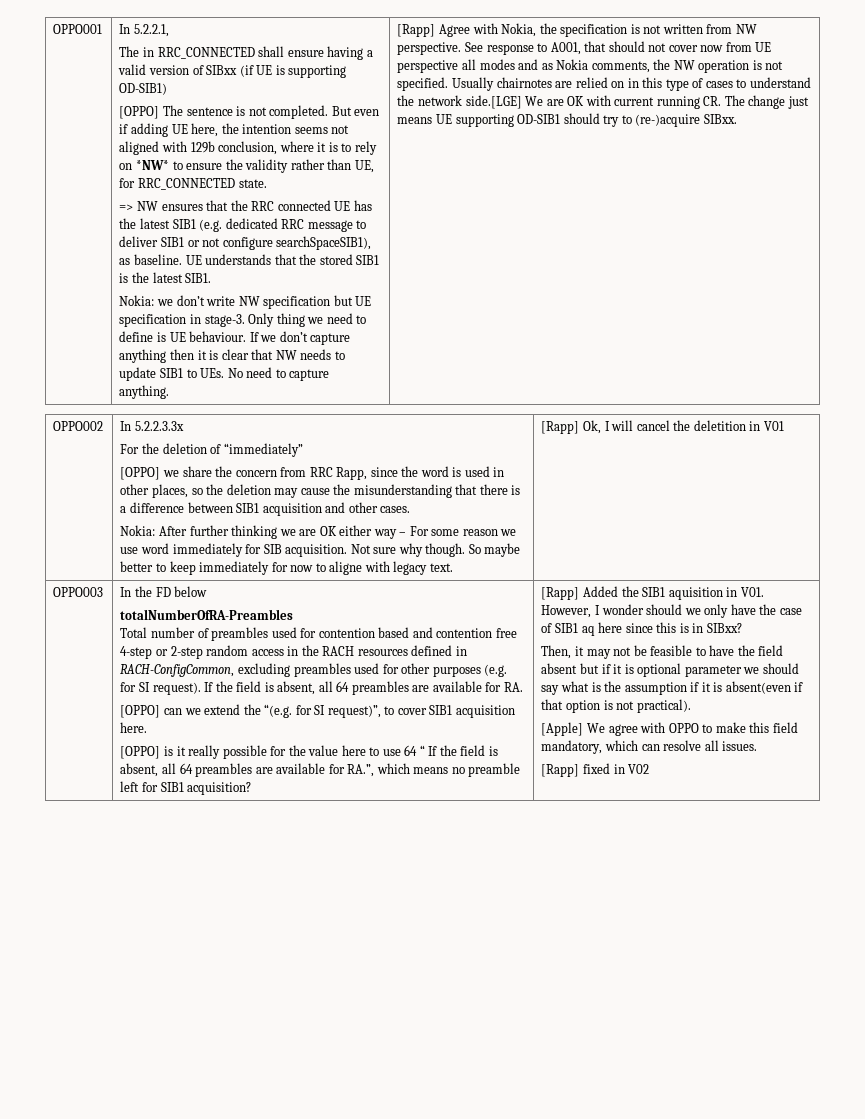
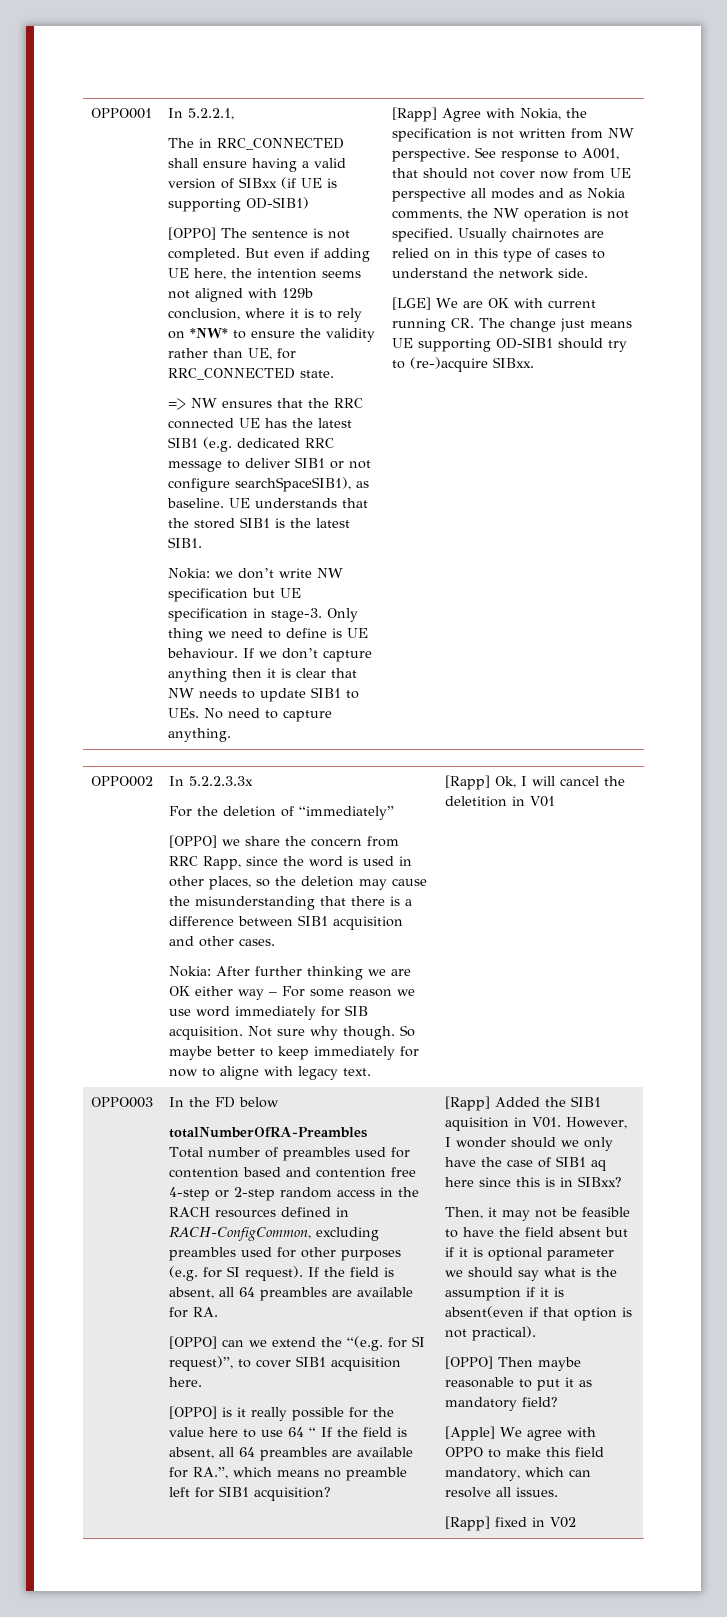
[465,95,522,109] side.[LGE] -> [557,268,588,278] [391,297,431,310] side. // [LGE]
(691, 706) none -> [444,1356,581,1371] [444,1377,592,1391] [444,1397,558,1411] // [OPPO] Then maybe reasonable to put it as mandatory field?

